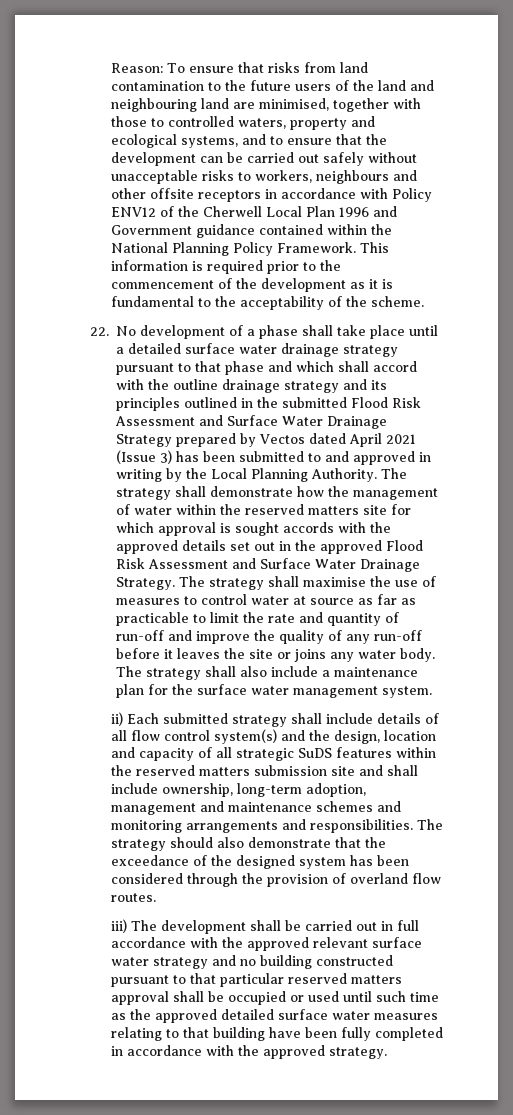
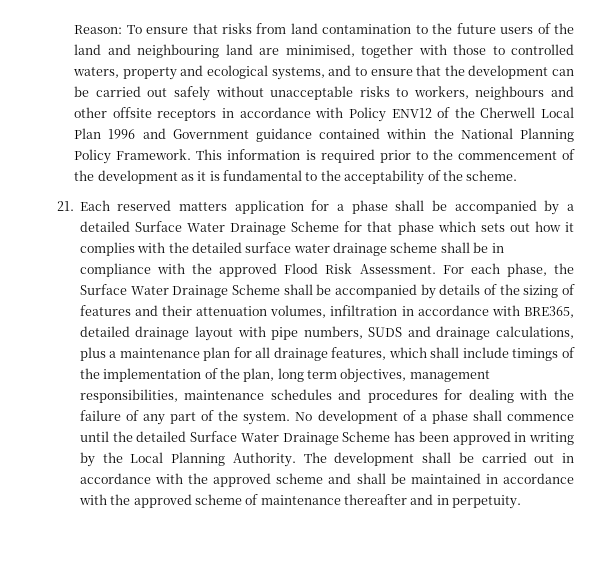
[89,327,109,336] 22. -> [56,200,574,215] [79,221,575,235] [79,242,504,256] [79,263,574,277] [79,284,575,299] [79,305,574,318] [79,326,574,341] [79,347,575,361] [79,368,490,383] [79,389,574,403] [79,410,291,425] 21. Each reserved matters application for a phase shall be accompanied by a detailed Surface Water Drainage Scheme for that phase which sets out how it complies with the detailed surface water drainage scheme shall be in compliance with the approved Flood Risk Assessment. For each phase, the Surface Water Drainage Scheme shall be accompanied by details of the sizing of features and their attenuation volumes, infiltration in accordance with BRE365, detailed drainage layout with pipe numbers, SUDS and drainage calculations, plus a maintenance plan for all drainage features, which shall include timings of the implementation of the plan, long term objectives, management responsibilities, maintenance schedules and procedures for dealing with the failure of any part of the system.
[336,325,438,339] [115,343,398,357] [115,361,417,375] [115,379,387,393] [115,397,421,411] [114,415,387,429] [115,433,416,447] [115,450,349,464] take place until a detailed surface water drainage strategy pursuant to that phase and which shall accord with the outline drainage strategy and its principles outlined in the submitted Flood Risk Assessment and Surface Water Drainage Strategy prepared by Vectos dated April 2021 (Issue 3) has been submitted to and -> [506,414,574,421] [79,431,449,445] commence until the detailed Surface Water Drainage Scheme has been
[115,486,438,500] [115,504,411,515] [115,522,391,536] [115,540,423,554] [115,558,420,572] [115,576,436,590] [115,594,416,605] [115,612,399,626] [115,630,422,644] [115,648,435,662] [115,666,418,680] [115,684,432,698] [110,712,439,727] [110,729,436,744] [110,747,436,761] [110,765,418,776] [110,783,366,797] [110,801,401,815] [110,819,443,833] [110,837,386,851] [110,855,409,869] [110,873,441,887] [110,893,156,902] [110,919,157,933] strategy shall demonstrate how the management of water within the reserved matters site for which approval is sought accords with the approved details set out in the approved Flood Risk Assessment and Surface Water Drainage Strategy. The strategy shall maximise the use of measures to control water at source as far as practicable to limit the rate and quantity of run-off and improve the quality of any run-off before it leaves the site or joins any water body. The strategy shall also include a maintenance plan for the surface water management system. // ii) Each submitted strategy shall include details of all flow control system(s) and the design, location and capacity of all strategic SuDS features within the reserved matters submission site and shall include ownership, long-term adoption, management and maintenance schemes and monitoring arrangements and responsibilities. The strategy should also demonstrate that the exceedance of the designed system has been considered through the provision of overland flow routes. // iii) The -> (327, 457) none
[396,920,419,931] [110,937,422,951] [110,955,393,969] [110,973,402,987] [110,991,439,1005] [110,1009,438,1023] [110,1027,443,1041] [110,1045,387,1059] full accordance with the approved relevant surface water strategy and no building constructed pursuant to that particular reserved matters approval shall be occupied or used until such time as the approved detailed surface water measures relating to that building have been fully completed in accordance with the approved strategy. -> [79,473,574,487] [78,494,522,509] accordance with the approved scheme and shall be maintained in accordance with the approved scheme of maintenance thereafter and in perpetuity.

